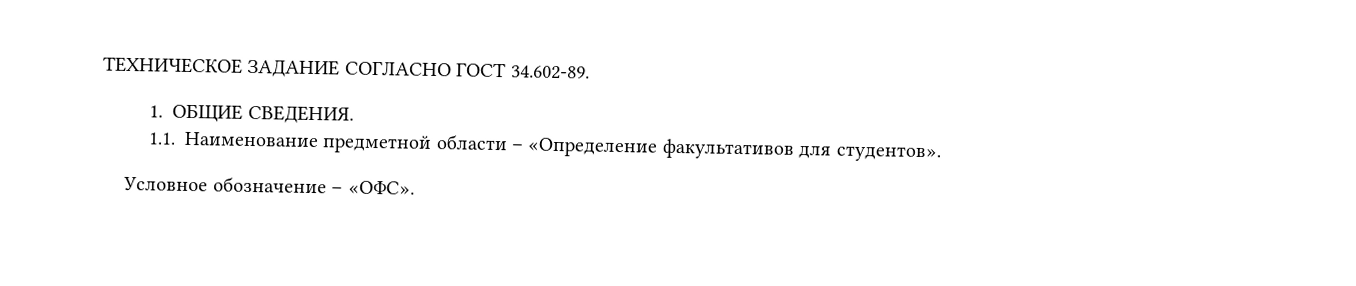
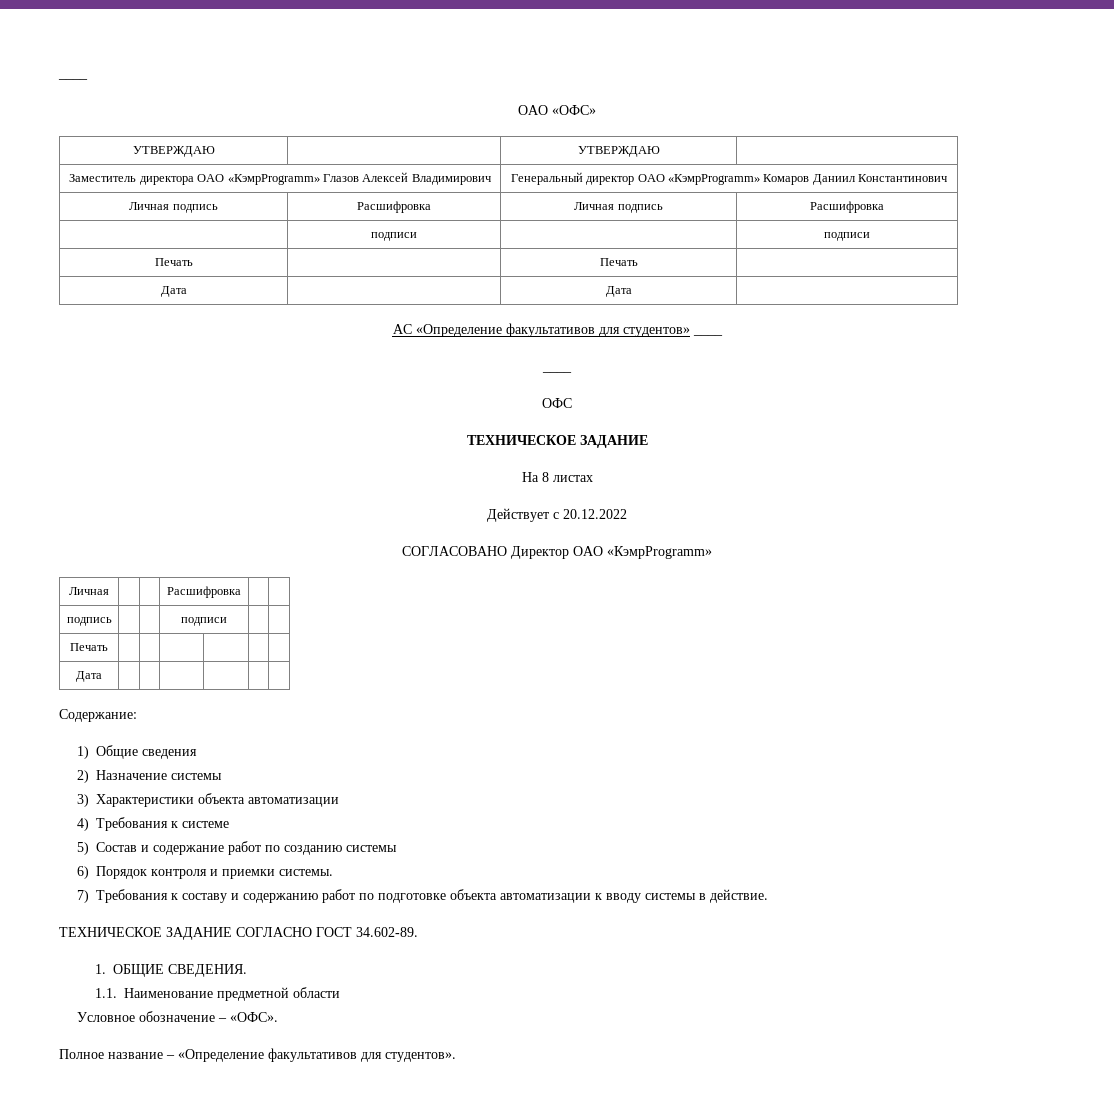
(103, 65) none -> [58,78,88,80] [518,105,596,115] [132,146,215,157] [577,146,660,157] [69,172,491,185] [510,172,948,185] [129,202,218,213] [357,201,431,213] [574,202,663,213] [810,201,884,213] [371,232,417,241] [824,232,870,241] [154,258,193,266] [599,258,638,266] [160,286,187,297] [605,286,632,297] [392,323,723,337] [542,371,572,373] [542,398,572,408] [466,435,648,448] [521,472,593,482] [487,508,627,522] [402,546,712,559] [69,587,109,595] [167,586,241,598] [66,617,112,626] [181,617,227,626] [70,643,108,651] [76,671,102,682] [59,709,137,722] [76,745,197,759] [76,770,222,783] [76,793,339,807] [76,817,229,831] [76,841,397,855] [76,866,333,879] [76,889,768,903] ____ // ОАО «ОФС» // УТВЕРЖДАЮ | | УТВЕРЖДАЮ | // Заместитель директора ОАО «КэмрProgramm» Глазов Алексей Владимирович | Генеральный директор ОАО «КэмрProgramm» Комаров Даниил Константинович // Личная подпись | Расшифровка | Личная подпись | Расшифровка // | подписи | | подписи // Печать | | Печать | // Дата | | Дата | // АС «Определение факультативов для студентов» ____ // ____ // ОФС // ТЕХНИЧЕСКОЕ ЗАДАНИЕ // На 8 листах // Действует с 20.12.2022 // СОГЛАСОВАНО Директор ОАО «КэмрProgramm» // Личная | | | Расшифровка | | // подпись | | | подписи | | // Печать | | | | | | // Дата | | | | | | // Содержание: // 1) Общие сведения // 2) Назначение системы // 3) Характеристики объекта автоматизации // 4) Требования к системе // 5) Состав и содержание работ по созданию системы // 6) Порядок контроля и приемки системы. // 7) Требования к составу и содержанию работ по подготовке объекта автоматизации к вводу системы в действие. //
(508, 142) none -> [76,1011,278,1022] [59,1049,163,1059] // Условное обозначение – «ОФС». // Полное название
[123,176,415,195] // Условное обозначение – «ОФС». -> (456, 1057) none

